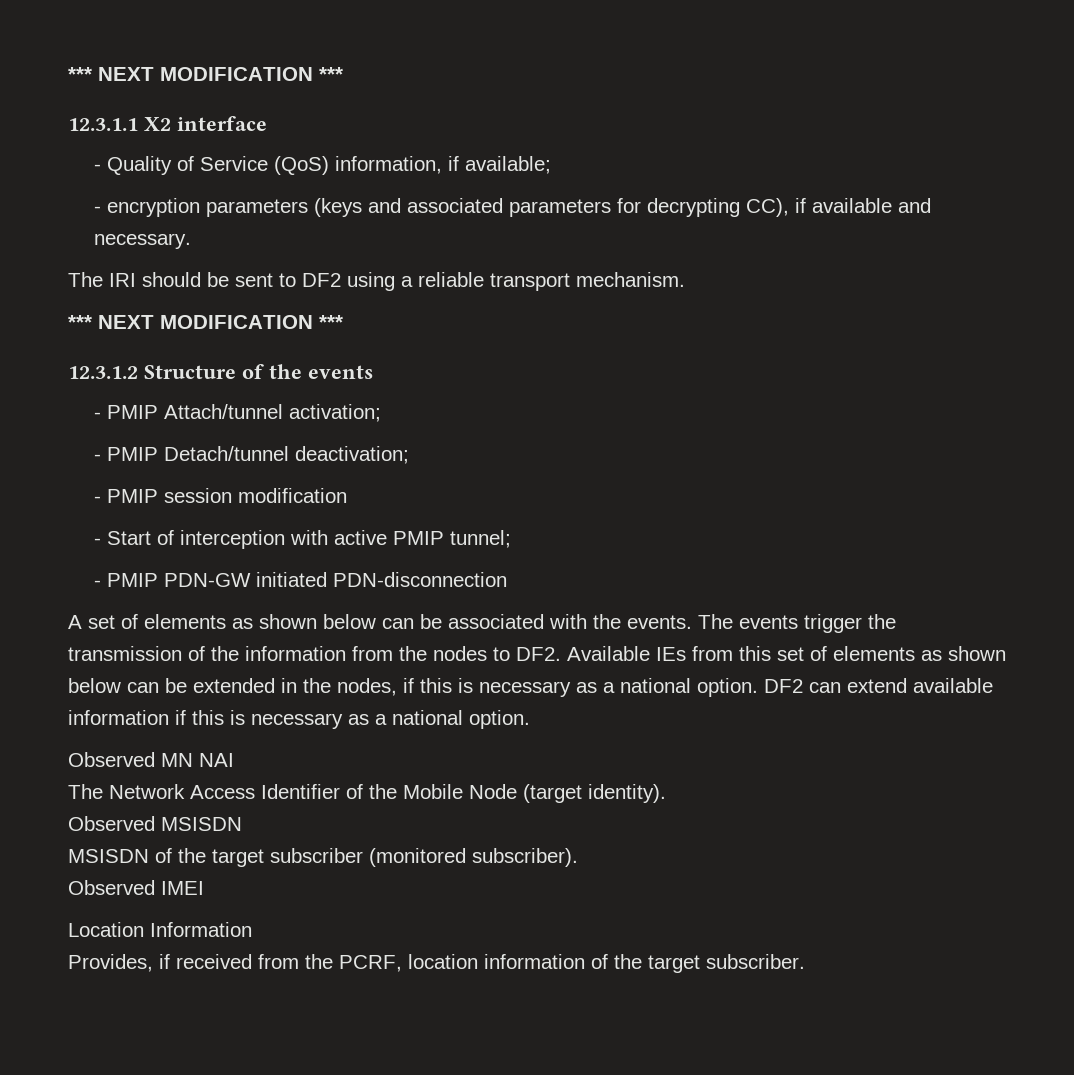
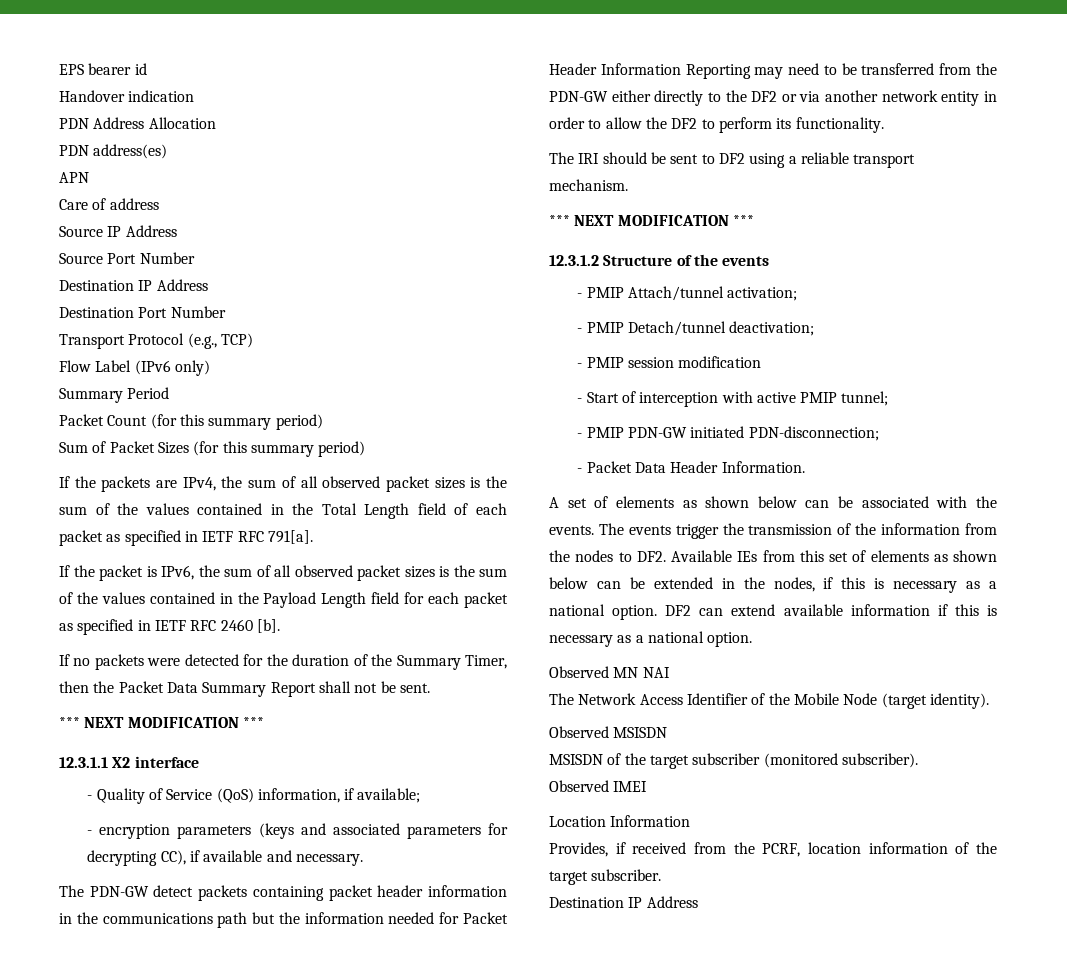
(68, 74) none -> [59,63,147,75] [59,90,195,102] [59,117,216,129] [59,144,168,159] [59,172,89,183] [59,198,159,210] [59,225,177,237] [59,252,195,264] [59,279,208,291] [59,306,226,318] [59,333,253,349] [59,360,210,376] [59,387,170,403] [59,414,323,430] [59,441,366,457] [59,476,507,492] [59,503,508,519] [59,530,313,546] [59,565,507,581] [59,592,509,608] [59,619,280,635] [59,654,507,670] [59,681,430,697] EPS bearer id // Handover indication // PDN Address Allocation // PDN address(es) // APN // Care of address // Source IP Address // Source Port Number // Destination IP Address // Destination Port Number // Transport Protocol (e.g., TCP) // Flow Label (IPv6 only) // Summary Period // Packet Count (for this summary period) // Sum of Packet Sizes (for this summary period) // If the packets are IPv4, the sum of all observed packet sizes is the sum of the values contained in the Total Length field of each packet as specified in IETF RFC 791[a]. // If the packet is IPv6, the sum of all observed packet sizes is the sum of the values contained in the Payload Length field for each packet as specified in IETF RFC 2460 [b]. // If no packets were detected for the duration of the Summary Timer, then the Packet Data Summary Report shall not be sent. //
(192, 241) none -> [59,885,508,901] [59,912,508,928] [549,63,997,79] [549,90,997,106] [549,117,884,133] // The PDN-GW detect packets containing packet header information in the communications path but the information needed for Packet Header Information Reporting may need to be transferred from the PDN-GW either directly to the DF2 or via another network entity in order to allow the DF2 to perform its functionality.
[333,572,508,587] PDN-disconnection -> [748,426,879,441] [577,461,805,473] PDN-disconnection; // - Packet Data Header Information.
(805, 961) none -> [549,896,698,908] // Destination IP Address

